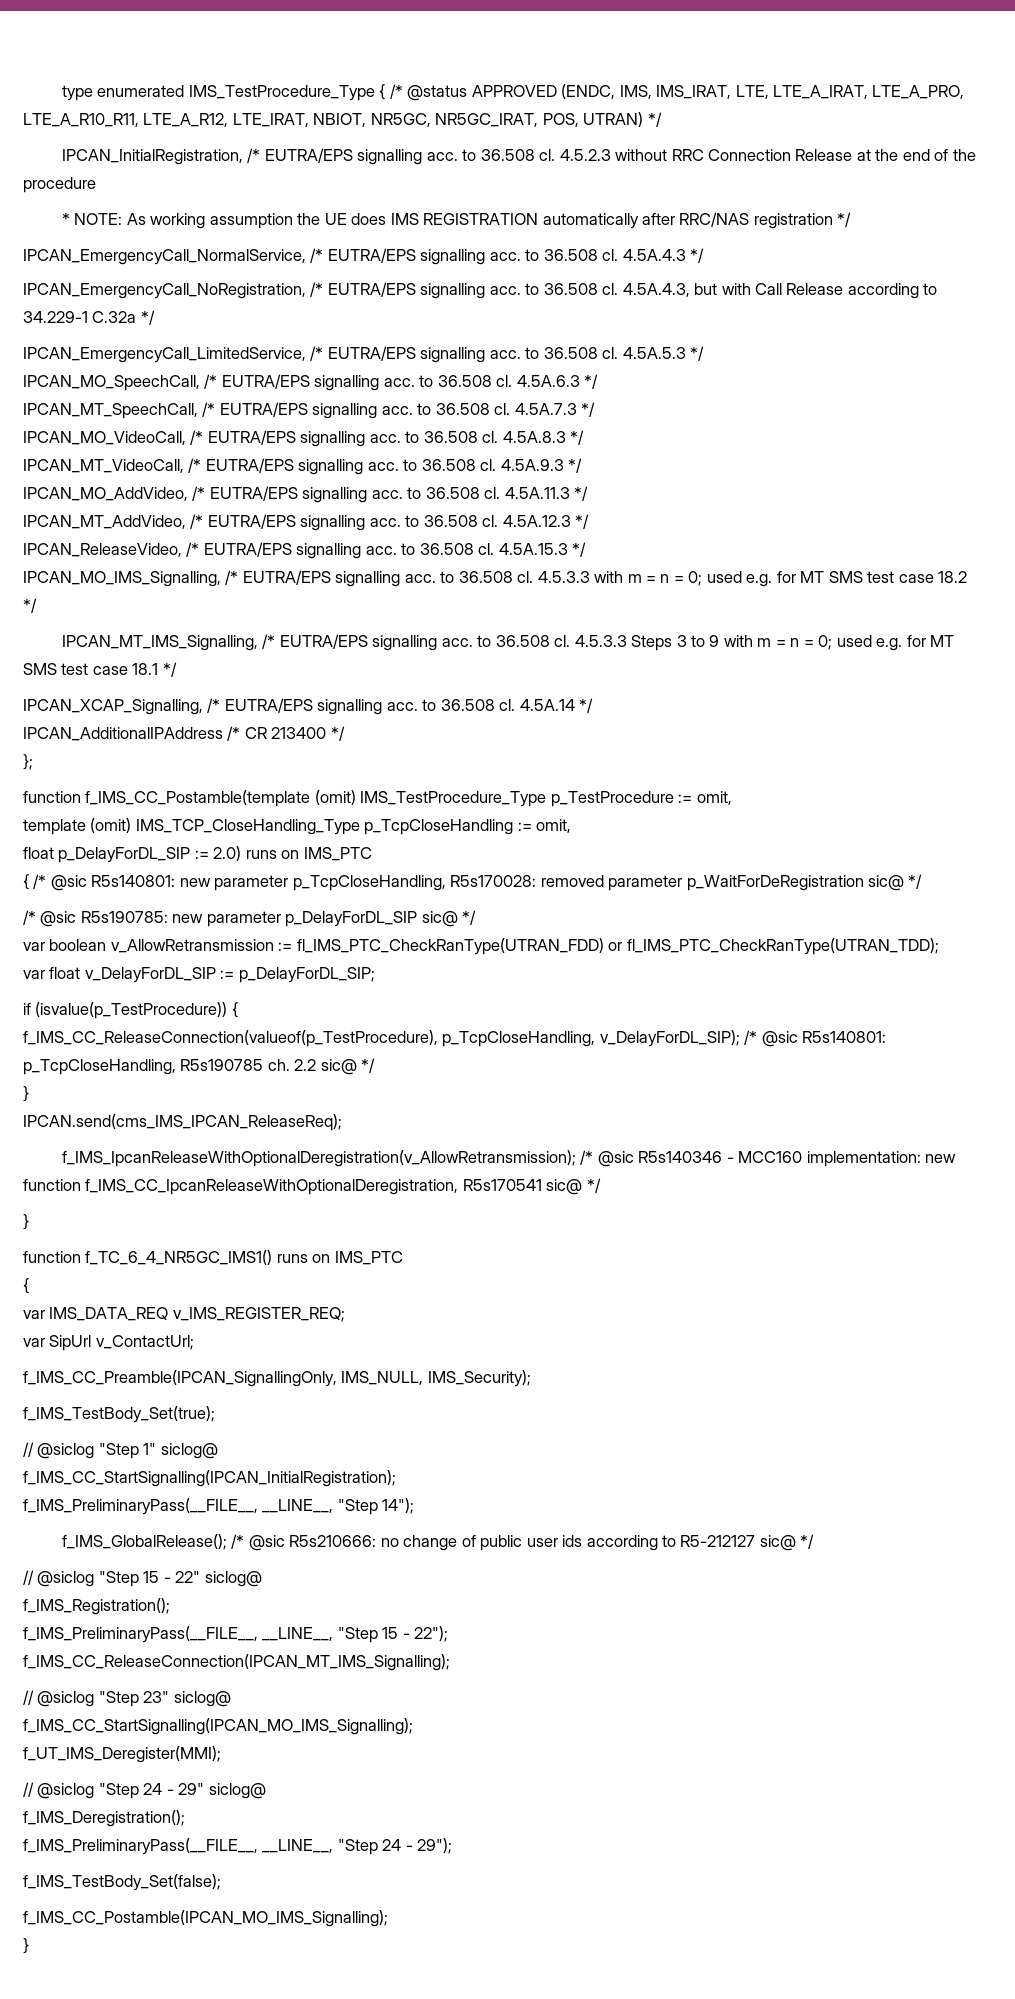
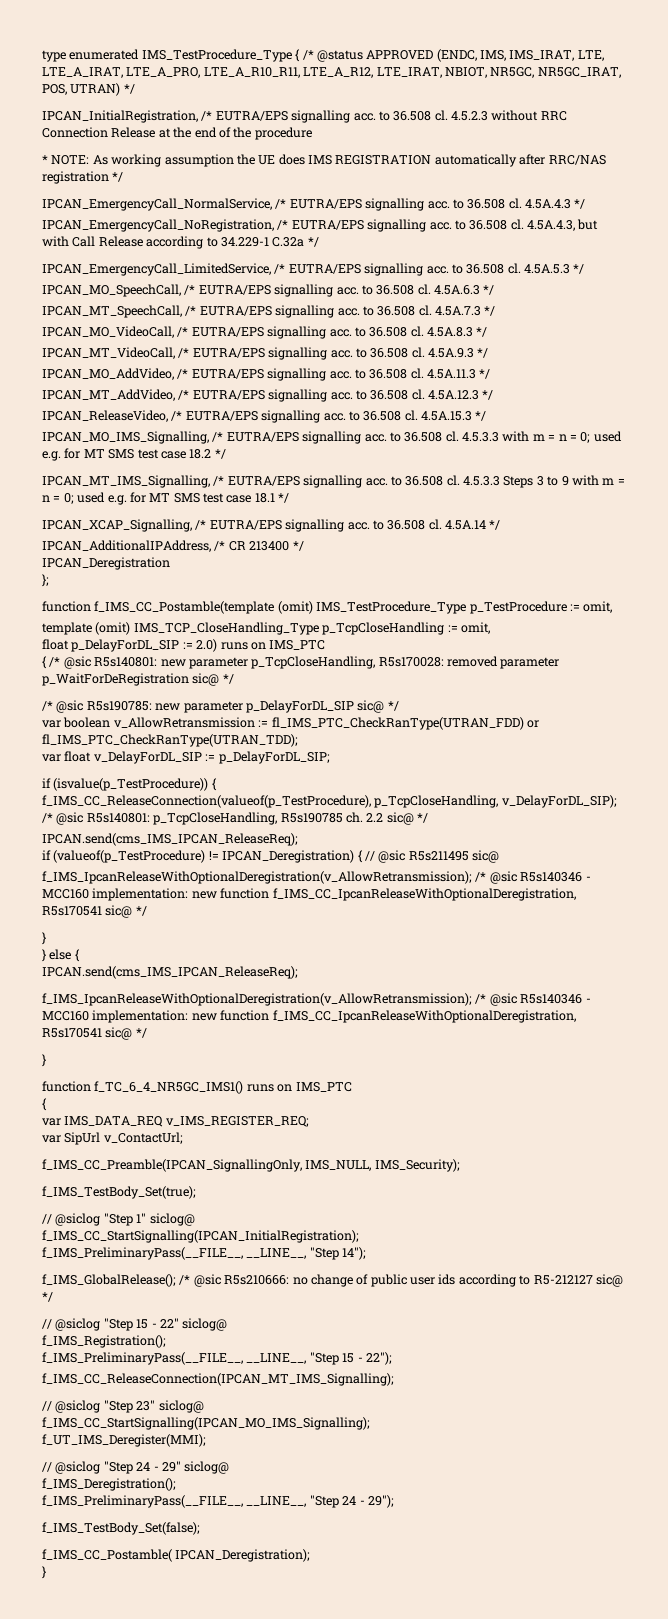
[23,727,223,741] IPCAN_AdditionalIPAddress -> [42,540,211,552] IPCAN_AdditionalIPAddress,
(345, 733) none -> [42,557,170,570] // IPCAN_Deregistration
[23,1086,29,1102] } -> [42,833,298,846] [42,850,499,863] [42,871,591,884] [42,888,576,901] [42,905,147,918] [42,932,46,945] [42,949,80,962] IPCAN.send(cms_IMS_IPCAN_ReleaseReq); // if (valueof(p_TestProcedure) != IPCAN_Deregistration) { // @sic R5s211495 sic@ // f_IMS_IpcanReleaseWithOptionalDeregistration(v_AllowRetransmission); /* @sic R5s140346 - MCC160 implementation: new function f_IMS_CC_IpcanReleaseWithOptionalDeregistration, R5s170541 sic@ */ // } // } else {
[23,1910,388,1927] f_IMS_CC_Postamble(IPCAN_MO_IMS_Signalling); -> [42,1549,311,1562] f_IMS_CC_Postamble( IPCAN_Deregistration);

